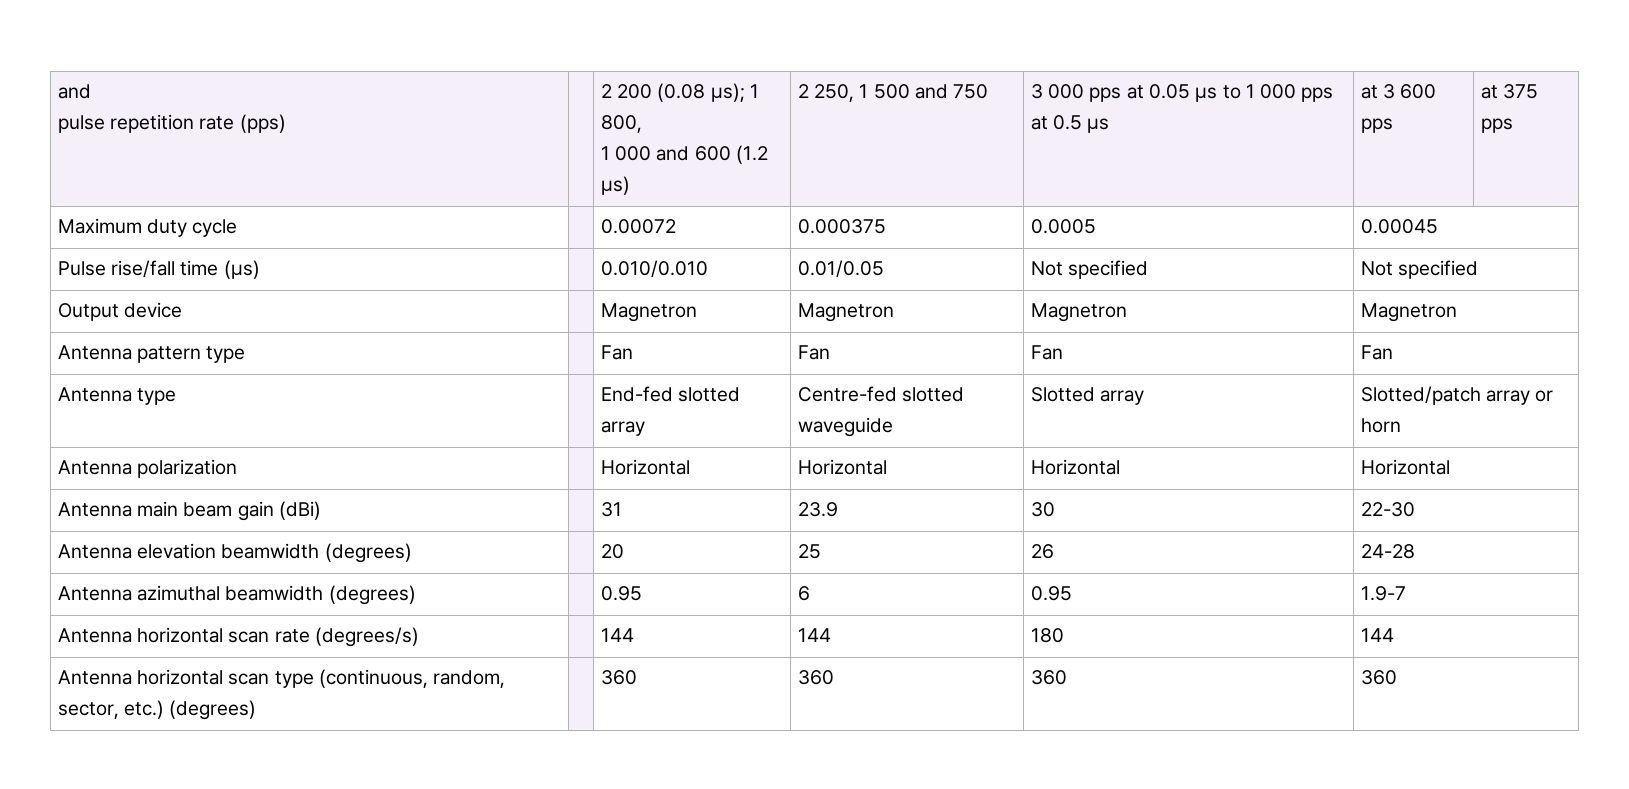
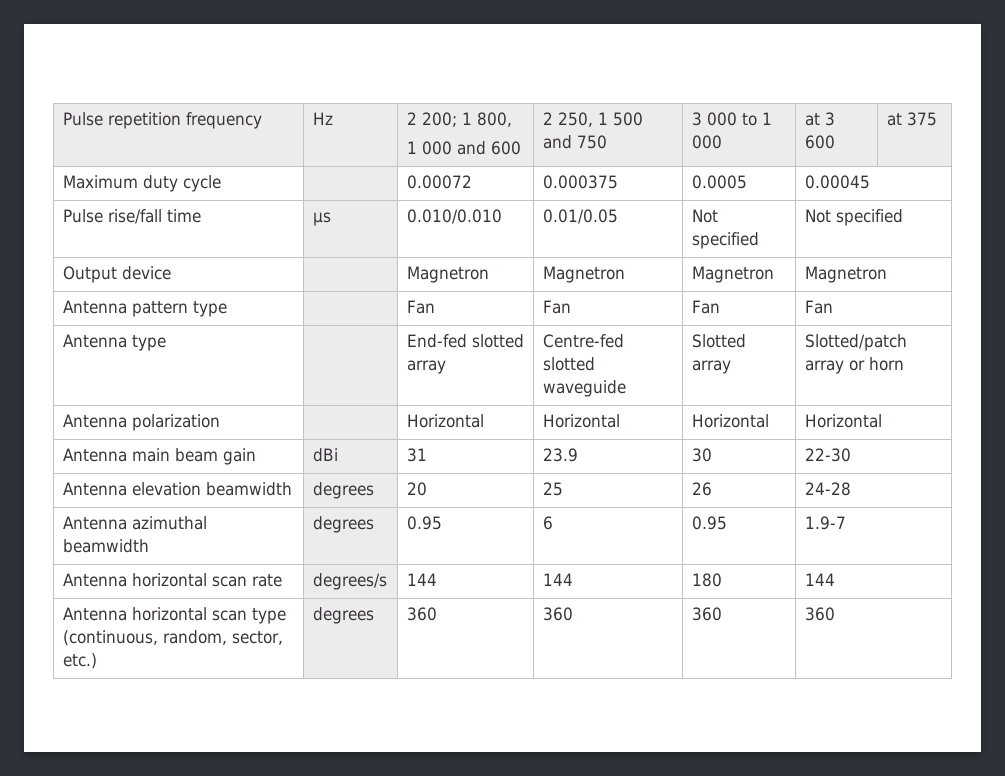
[57,84,91,99] [57,114,286,133] [600,83,745,102] and // pulse repetition rate (pps) | | 2 200 (0.08 μs); -> [62,112,262,129] [312,112,333,125] [406,112,457,127] Pulse repetition frequency | Hz | 2 200;
[735,145,768,164] [600,176,630,195] (1.2 μs) -> (521, 148) none
[1089,84,1218,102] pps at 0.05 μs -> (737, 119) none
[1301,87,1334,102] [1030,115,1110,133] pps at 0.5 μs -> (722, 142) none
[1360,118,1393,133] pps -> (835, 142) none
[1480,118,1513,133] pps -> (937, 119) none
[223,260,260,279] (μs) | -> [312,212,331,226] | μs
[278,501,321,520] (dBi) | -> [312,448,338,462] | dBi
[324,543,412,563] (degrees) | -> [312,482,374,499] | degrees
[328,585,416,605] (degrees) | -> [312,516,374,533] | degrees
[314,627,419,647] (degrees/s) | -> [312,573,387,590] | degrees/s
[169,700,257,720] (degrees) | -> [312,607,374,624] | degrees

